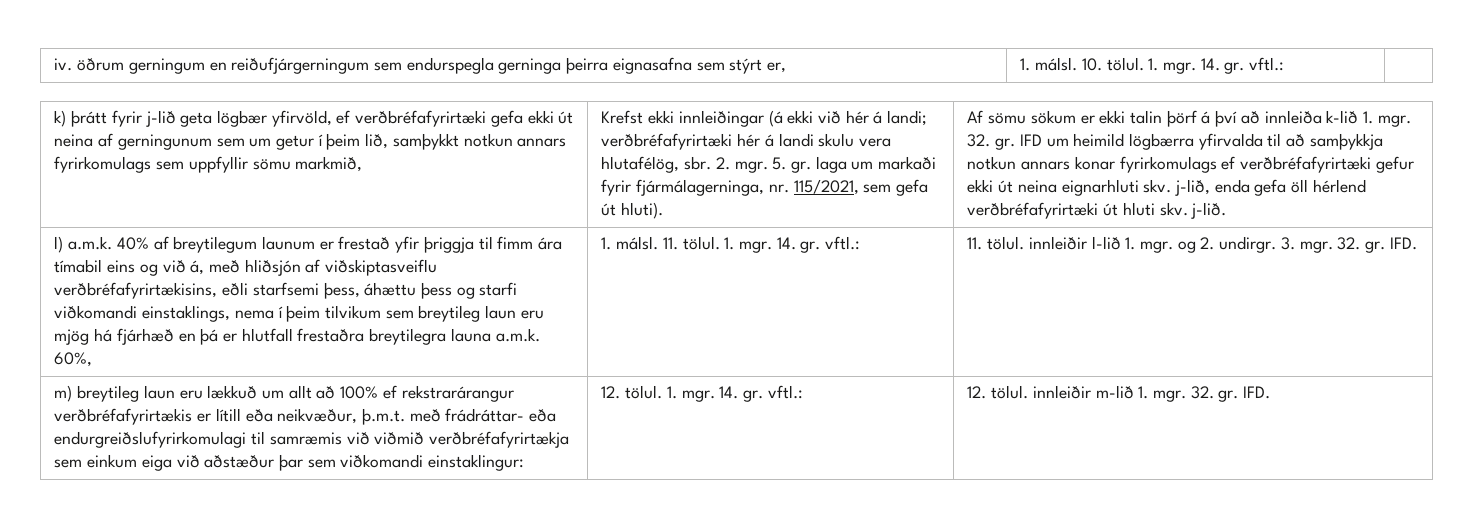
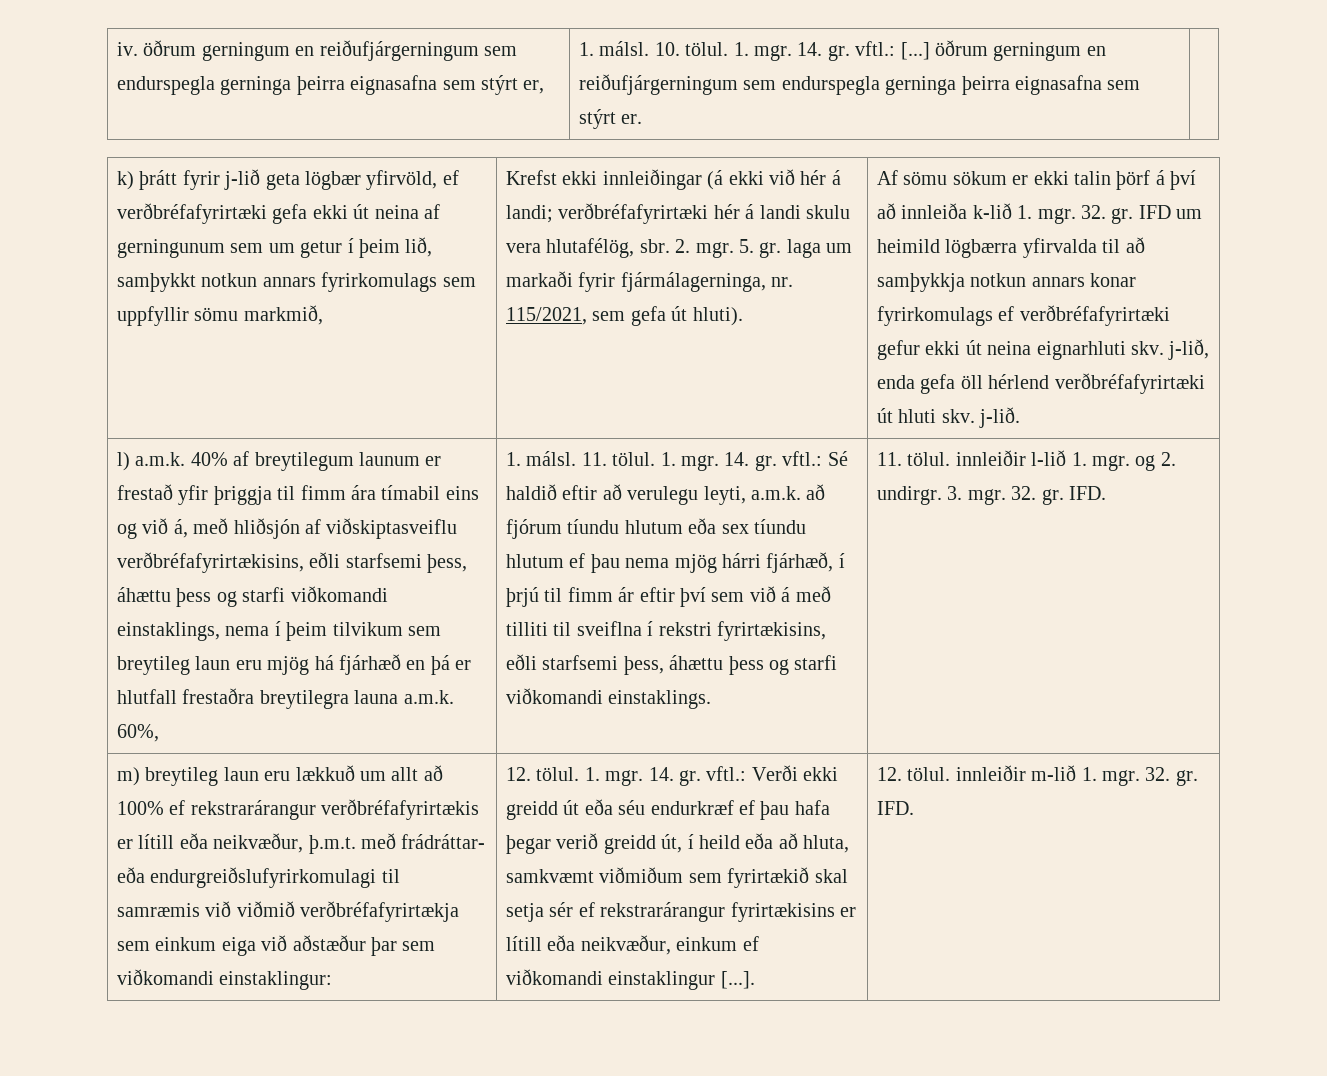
(1285, 64) none -> [900,40,1106,61] [578,74,1141,95] [578,109,643,129] [...] öðrum gerningum en reiðufjárgerningum sem endurspegla gerninga þeirra eignasafna sem stýrt er.
(861, 243) none -> [827,451,848,466] [505,484,826,505] [505,518,806,539] [505,552,845,573] [505,586,831,607] [505,621,826,641] [505,654,838,675] [505,688,712,709] Sé haldið eftir að verulegu leyti, a.m.k. að fjórum tíundu hlutum eða sex tíundu hlutum ef þau nema mjög hárri fjárhæð, í þrjú til fimm ár eftir því sem við á með tilliti til sveiflna í rekstri fyrirtækisins, eðli starfsemi þess, áhættu þess og starfi viðkomandi einstaklings.
(803, 392) none -> [751,765,839,781] [505,799,830,820] [505,833,850,854] [505,867,848,888] [505,902,856,922] [505,935,759,955] [505,969,755,990] Verði ekki greidd út eða séu endurkræf ef þau hafa þegar verið greidd út, í heild eða að hluta, samkvæmt viðmiðum sem fyrirtækið skal setja sér ef rekstrarárangur fyrirtækisins er lítill eða neikvæður, einkum ef viðkomandi einstaklingur [...].

